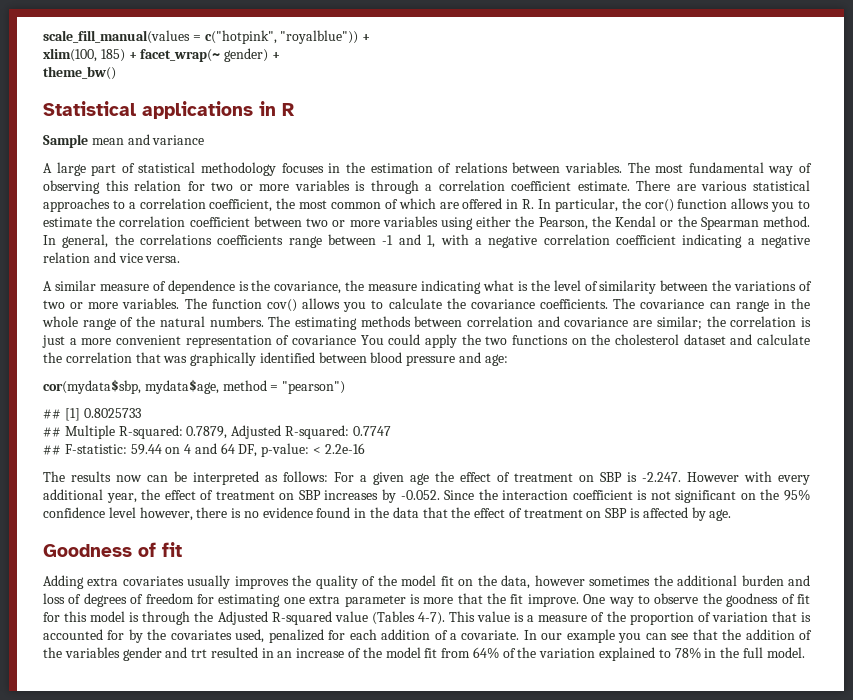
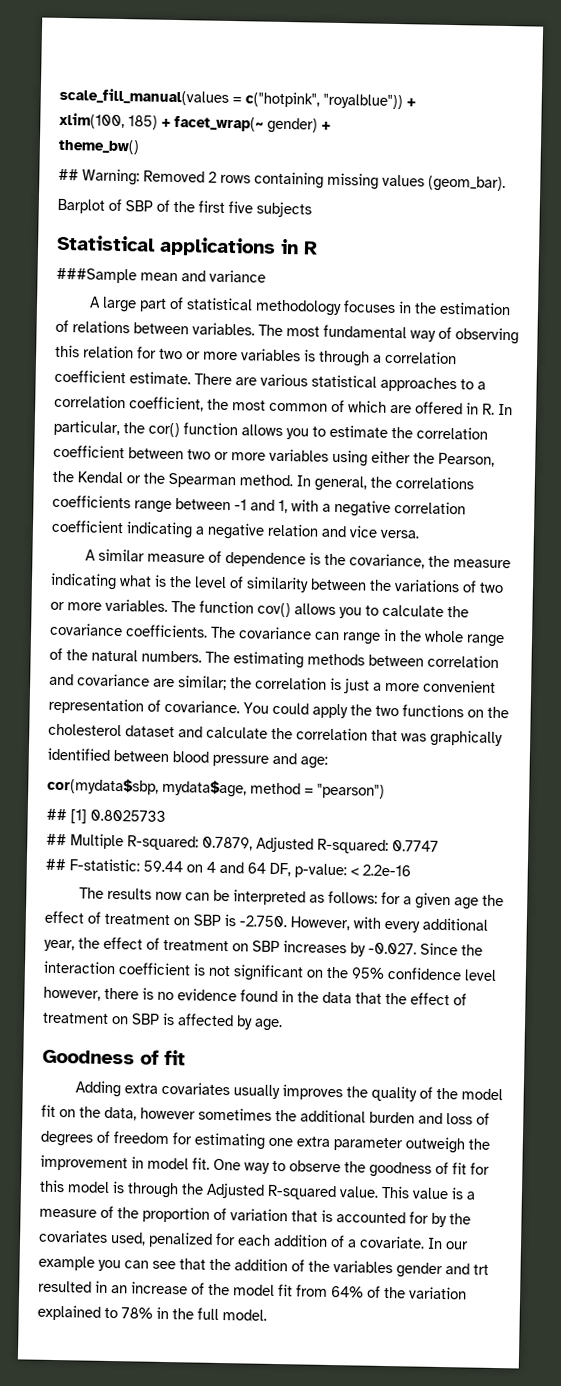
(116, 73) none -> [58,168,506,192] [57,198,312,218] // ## Warning: Removed 2 rows containing missing values (geom_bar). // Barplot of SBP of the first five subjects
[43,134,88,148] Sample -> [56,267,137,284] ###Sample
[292,335,356,345] covariance -> [164,699,240,714] covariance.
[334,472,354,482] For -> [380,891,401,905] for
[642,472,739,482] -2.247. However -> [239,915,350,931] -2.750. However,
[400,490,440,500] -0.052. -> [368,942,417,955] -0.027.
[409,593,579,607] is more that the fit improve. -> [405,1136,490,1154] [40,1154,210,1172] outweigh the improvement in model fit.
[334,611,445,625] value (Tables 4-7). -> [339,1186,379,1198] value.

